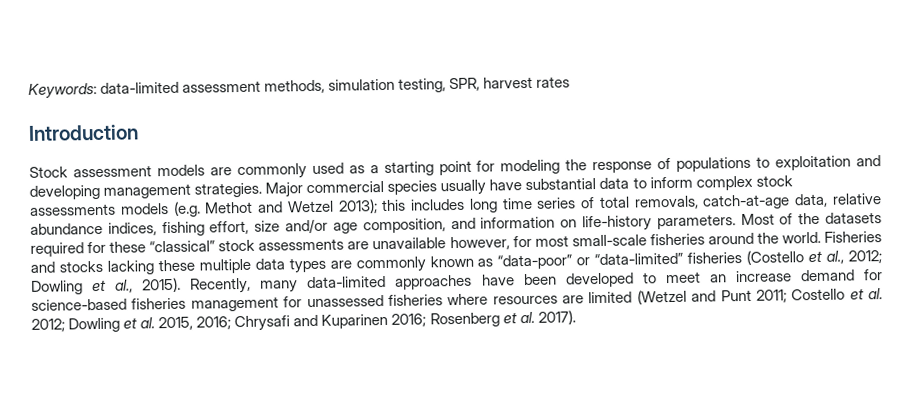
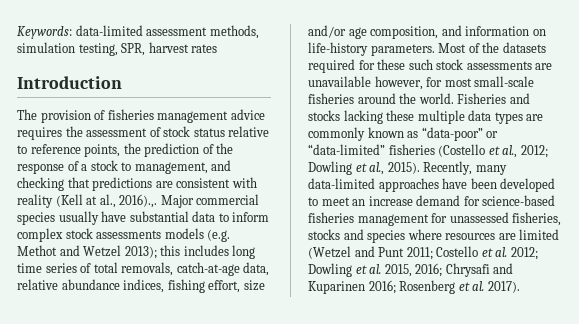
[29,155,882,180] [29,182,263,200] Stock assessment models are commonly used as a starting point for modeling the response of populations to exploitation and developing management strategies. -> [17,109,265,123] [17,126,270,140] [17,143,234,157] [17,160,232,174] [17,177,257,191] [17,194,158,208] The provision of fisheries management advice requires the assessment of stock status relative to reference points, the prediction of the response of a stock to management, and checking that predictions are consistent with reality (Kell at al., 2016).,.
[149,240,216,253] “classical” -> [408,59,433,70] such
[387,294,443,306] fisheries -> [512,212,562,226] [308,229,406,243] fisheries, stocks and species

